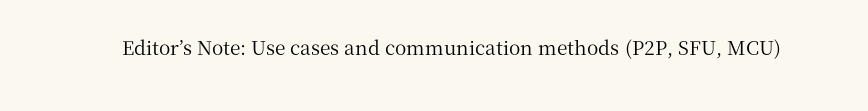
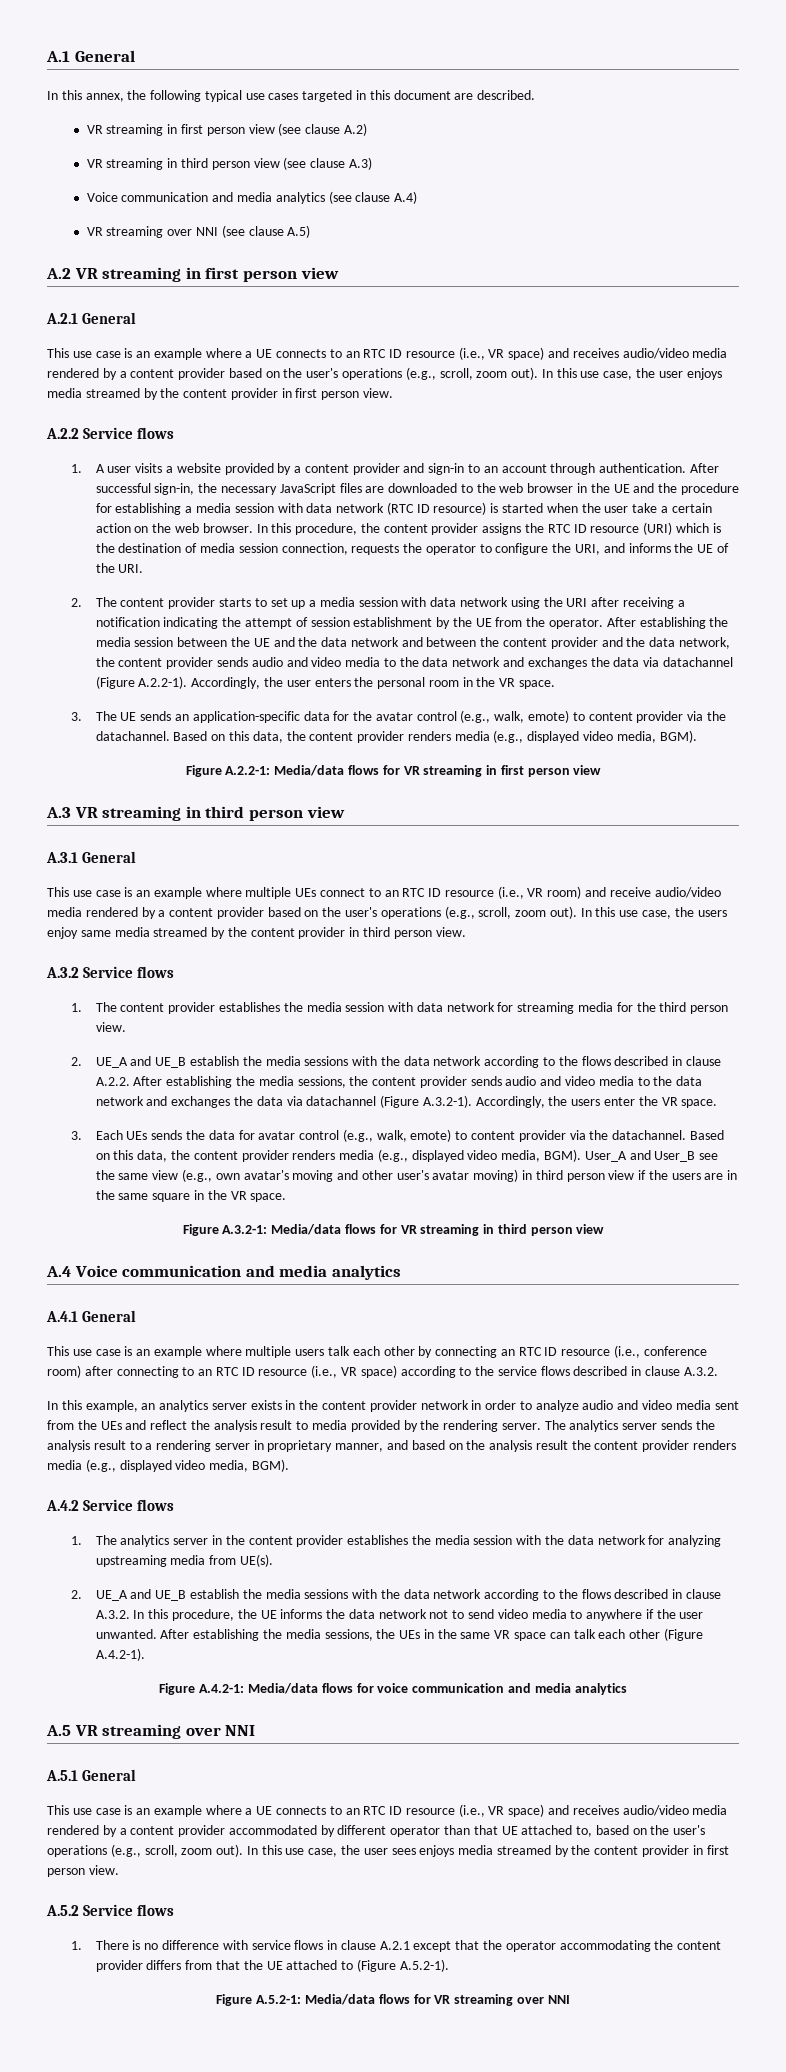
[121,39,781,59] Editor’s Note: Use cases and communication methods (P2P, SFU, MCU) -> [46,50,135,62] [47,90,536,102] [86,123,367,136] [86,157,372,170] [86,191,418,204] [86,225,311,238] [46,267,339,282] [46,312,137,324] [47,347,728,360] [47,367,722,380] [47,388,394,400] [46,427,175,439] [71,463,719,475] [95,483,739,495] [95,502,712,515] [95,522,721,535] [95,543,729,555] [95,563,144,573] [71,597,685,609] [95,617,729,629] [95,637,730,649] [95,657,733,669] [95,676,555,689] [71,710,726,723] [95,730,697,743] [185,765,602,777] [46,806,345,821] [46,851,137,863] [47,886,721,899] [47,906,727,919] [47,927,466,939] [46,966,175,978] [71,1002,729,1014] [95,1022,126,1032] [71,1056,721,1068] [95,1076,703,1088] [95,1095,718,1108] [71,1129,724,1142] [95,1149,719,1162] [95,1169,738,1182] [95,1190,287,1202] [182,1224,605,1236] [46,1265,401,1280] [46,1310,137,1322] [47,1345,707,1358] [47,1365,718,1378] [47,1400,739,1412] [47,1420,715,1432] [47,1440,737,1452] [47,1459,289,1472] [46,1499,175,1511] [71,1535,722,1547] [95,1554,273,1567] [71,1589,721,1601] [95,1609,704,1621] [95,1628,703,1641] [95,1648,145,1661] [159,1683,627,1695] [46,1724,256,1739] [46,1769,137,1781] [47,1804,728,1817] [47,1825,706,1837] [47,1844,729,1857] [47,1865,119,1877] [46,1904,175,1916] [71,1940,722,1952] [95,1959,449,1972] [216,1994,570,2006] A.1 General // In this annex, the following typical use cases targeted in this document are described. // VR streaming in first person view (see clause A.2) // VR streaming in third person view (see clause A.3) // Voice communication and media analytics (see clause A.4) // VR streaming over NNI (see clause A.5) // A.2 VR streaming in first person view // A.2.1 General // This use case is an example where a UE connects to an RTC ID resource (i.e., VR space) and receives audio/video media rendered by a content provider based on the user's operations (e.g., scroll, zoom out). In this use case, the user enjoys media streamed by the content provider in first person view. // A.2.2 Service flows // 1. A user visits a website provided by a content provider and sign-in to an account through authentication. After successful sign-in, the necessary JavaScript files are downloaded to the web browser in the UE and the procedure for establishing a media session with data network (RTC ID resource) is started when the user take a certain action on the web browser. In this procedure, the content provider assigns the RTC ID resource (URI) which is the destination of media session connection, requests the operator to configure the URI, and informs the UE of the URI. // 2. The content provider starts to set up a media session with data network using the URI after receiving a notification indicating the attempt of session establishment by the UE from the operator. After establishing the media session between the UE and the data network and between the content provider and the data network, the content provider sends audio and video media to the data network and exchanges the data via datachannel (Figure A.2.2-1). Accordingly, the user enters the personal room in the VR space. // 3. The UE sends an application-specific data for the avatar control (e.g., walk, emote) to content provider via the datachannel. Based on this data, the content provider renders media (e.g., displayed video media, BGM). // Figure A.2.2-1: Media/data flows for VR streaming in first person view // A.3 VR streaming in third person view // A.3.1 General // This use case is an example where multiple UEs connect to an RTC ID resource (i.e., VR room) and receive audio/video media rendered by a content provider based on the user's operations (e.g., scroll, zoom out). In this use case, the users enjoy same media streamed by the content provider in third person view. // A.3.2 Service flows // 1. The content provider establishes the media session with data network for streaming media for the third person view. // 2. UE_A and UE_B establish the media sessions with the data network according to the flows described in clause A.2.2. After establishing the media sessions, the content provider sends audio and video media to the data network and exchanges the data via datachannel (Figure A.3.2-1). Accordingly, the users enter the VR space. // 3. Each UEs sends the data for avatar control (e.g., walk, emote) to content provider via the datachannel. Based on this data, the content provider renders media (e.g., displayed video media, BGM). User_A and User_B see the same view (e.g., own avatar's moving and other user's avatar moving) in third person view if the users are in the same square in the VR space. // Figure A.3.2-1: Media/data flows for VR streaming in third person view // A.4 Voice communication and media analytics // A.4.1 General // This use case is an example where multiple users talk each other by connecting an RTC ID resource (i.e., conference room) after connecting to an RTC ID resource (i.e., VR space) according to the service flows described in clause A.3.2. // In this example, an analytics server exists in the content provider network in order to analyze audio and video media sent from the UEs and reflect the analysis result to media provided by the rendering server. The analytics server sends the analysis result to a rendering server in proprietary manner, and based on the analysis result the content provider renders media (e.g., displayed video media, BGM). // A.4.2 Service flows // 1. The analytics server in the content provider establishes the media session with the data network for analyzing upstreaming media from UE(s). // 2. UE_A and UE_B establish the media sessions with the data network according to the flows described in clause A.3.2. In this procedure, the UE informs the data network not to send video media to anywhere if the user unwanted. After establishing the media sessions, the UEs in the same VR space can talk each other (Figure A.4.2-1). // Figure A.4.2-1: Media/data flows for voice communication and media analytics // A.5 VR streaming over NNI // A.5.1 General // This use case is an example where a UE connects to an RTC ID resource (i.e., VR space) and receives audio/video media rendered by a content provider accommodated by different operator than that UE attached to, based on the user's operations (e.g., scroll, zoom out). In this use case, the user sees enjoys media streamed by the content provider in first person view. // A.5.2 Service flows // 1. There is no difference with service flows in clause A.2.1 except that the operator accommodating the content provider differs from that the UE attached to (Figure A.5.2-1). // Figure A.5.2-1: Media/data flows for VR streaming over NNI

